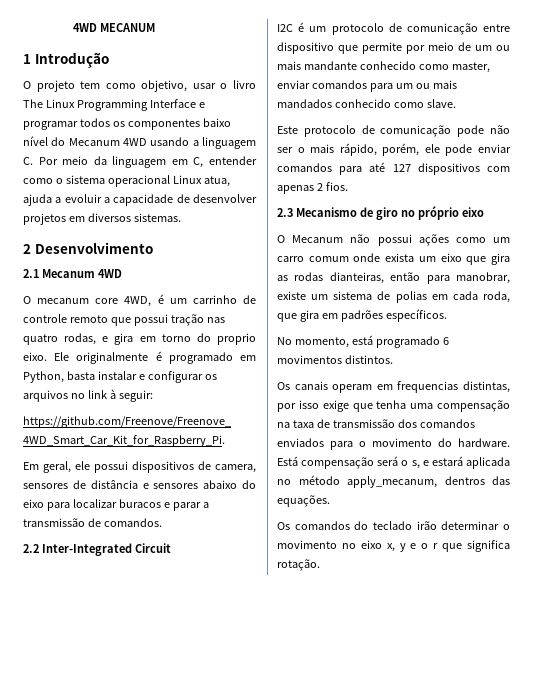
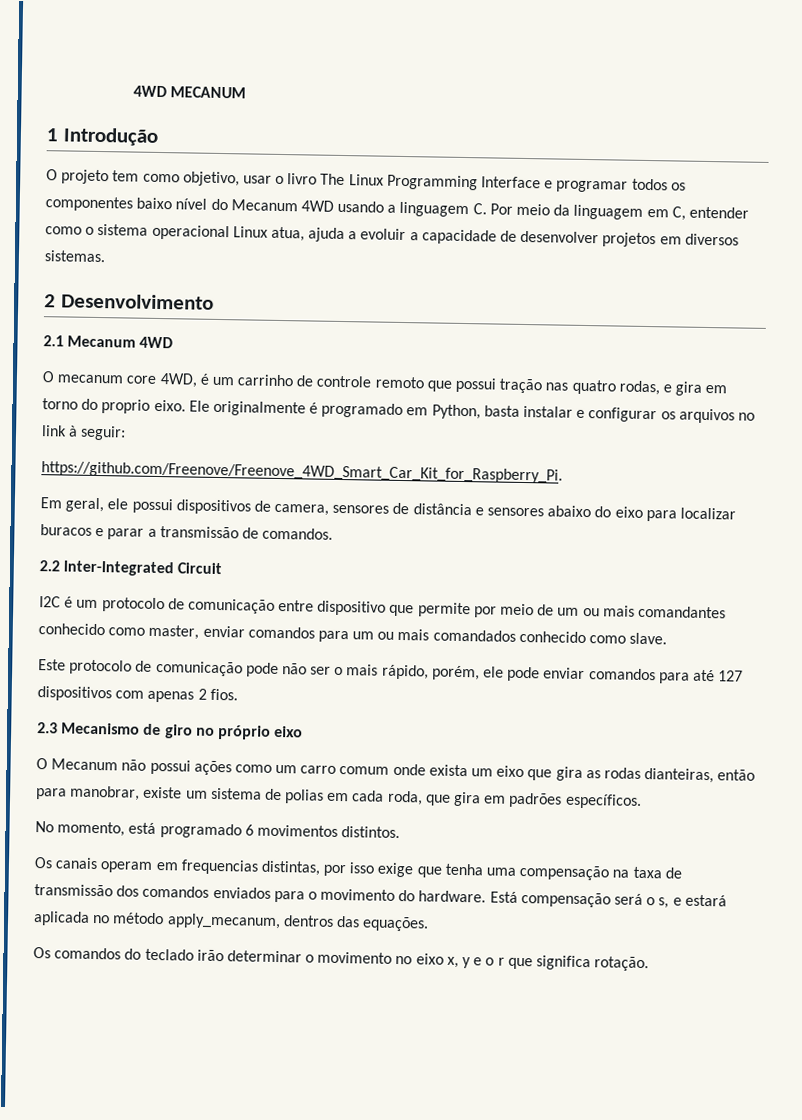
[303,61,357,70] mandante -> [637,605,726,619] comandantes
[277,99,332,108] mandados -> [432,629,516,642] comandados

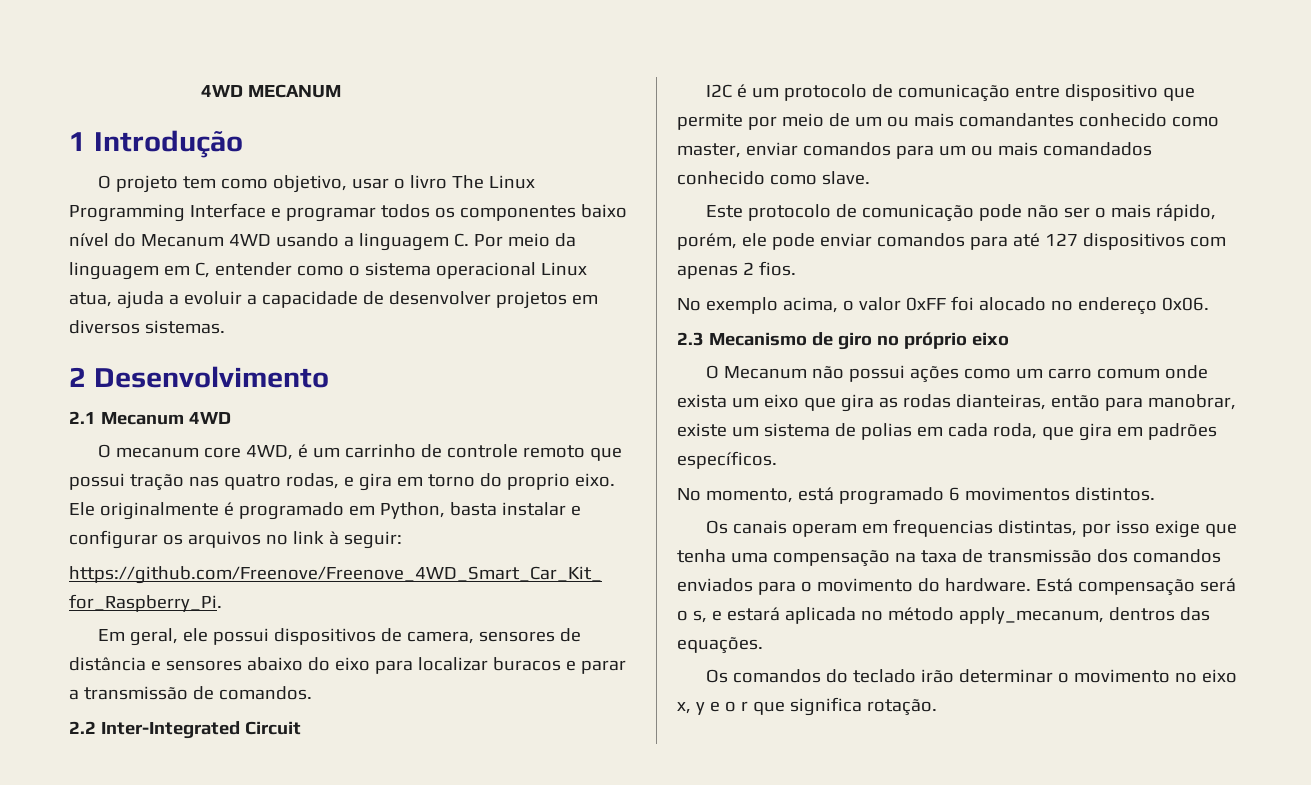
(238, 694) none -> [677,296,1209,315] // No exemplo acima, o valor 0xFF foi alocado no endereço 0x06.

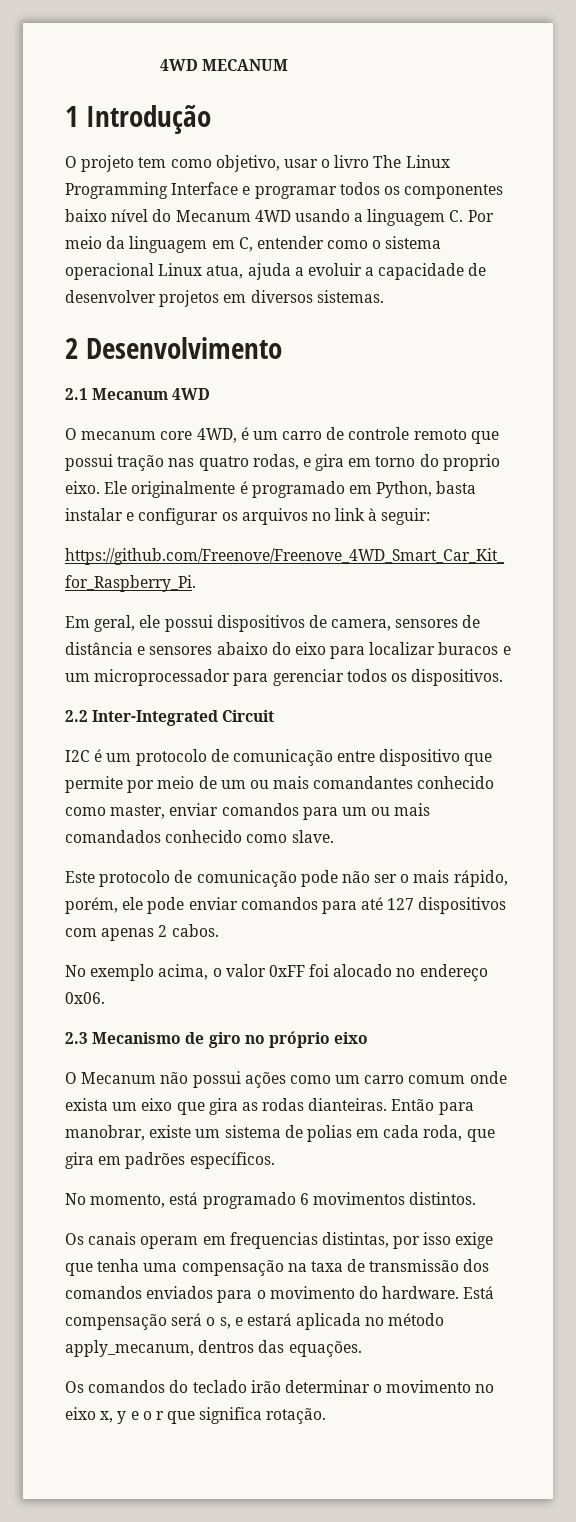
[345,444,417,458] carrinho -> [282,431,323,440] carro
[580,660,626,674] [69,686,312,700] parar a transmissão de comandos. -> [65,669,504,686] um microprocessador para gerenciar todos os dispositivos.
[758,261,796,276] fios. -> [171,924,219,937] cabos.
[955,394,1100,410] dianteiras, então -> [308,1098,435,1111] dianteiras. Então

